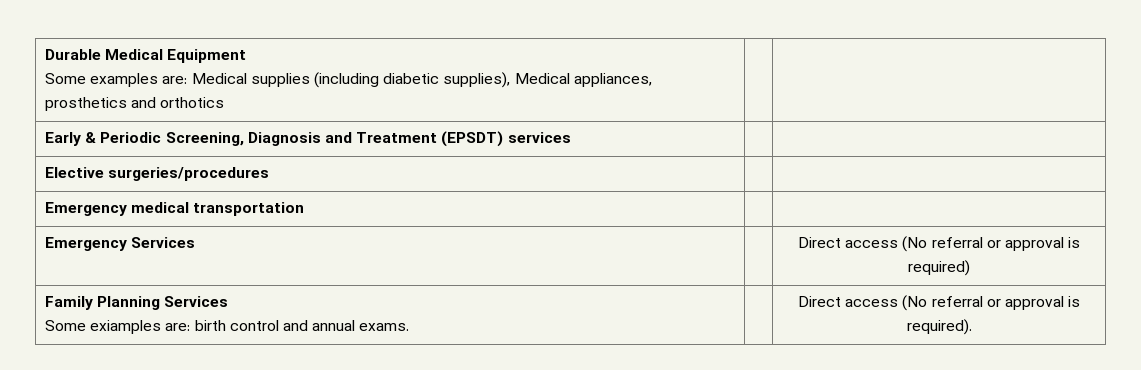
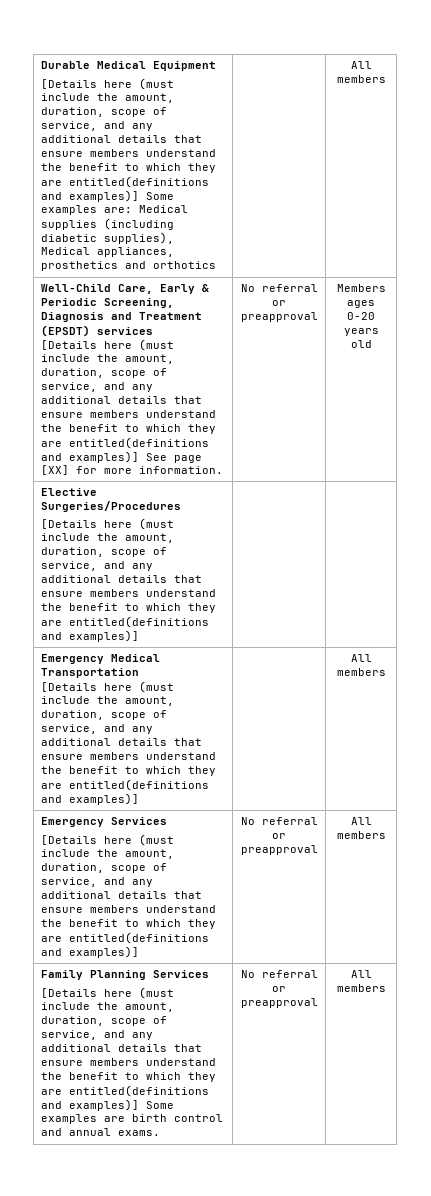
(247, 56) none -> [40,78,174,90] [40,93,174,103] [40,107,167,117] [40,121,153,131] [40,135,202,143] [40,149,216,157] [40,163,216,173] [40,176,209,188] [40,190,139,202] [Details here (must include the amount, duration, scope of service, and any additional details that ensure members understand the benefit to which they are entitled(definitions and examples)]
(225, 102) // -> [350,61,372,69] [336,75,386,83] [40,284,153,294] All members // Well-Child Care,
[45,167,270,181] [45,202,305,216] [45,237,196,251] [797,236,1081,252] [908,260,970,276] [45,296,229,310] [45,320,191,334] | | // Elective surgeries/procedures | | // Emergency medical transportation | | // Emergency Services | | Direct access (No referral or approval is required) // Family Planning Services // Some exiamples are: -> [40,339,174,351] [40,354,174,364] [40,368,167,378] [40,382,153,392] [40,396,202,404] [40,410,216,418] [40,424,216,434] [40,437,209,449] [40,451,202,463] [40,465,223,475] [240,284,318,292] [272,300,286,306] [240,312,318,322] [336,284,386,292] [347,300,375,308] [347,312,375,320] [343,328,379,336] [350,340,372,348] [40,488,97,496] [40,501,181,512] [40,518,174,530] [40,533,174,543] [40,547,167,557] [40,561,153,571] [40,575,202,583] [40,589,216,597] [40,603,216,613] [40,616,209,628] [40,630,139,642] [40,654,160,664] [40,668,139,678] [40,681,174,693] [40,696,174,706] [40,710,167,720] [40,724,153,734] [40,738,202,746] [40,752,216,760] [40,766,216,776] [40,779,209,791] [40,793,139,805] [350,654,372,662] [336,668,386,676] [40,817,167,827] [40,834,174,846] [40,849,174,859] [40,863,167,873] [40,877,153,887] [40,891,202,899] [40,905,216,913] [40,919,216,929] [40,932,209,944] [40,946,139,958] [240,817,318,825] [272,833,286,839] [240,845,318,855] [350,817,372,825] [336,831,386,839] [40,970,209,980] [40,987,174,999] [40,1002,174,1012] [40,1016,167,1026] [40,1030,153,1040] [40,1044,202,1052] [40,1058,216,1066] [40,1072,216,1082] [40,1085,209,1097] [40,1099,174,1111] [40,1114,125,1124] // [Details here (must include the amount, duration, scope of service, and any additional details that ensure members understand the benefit to which they are entitled(definitions and examples)] See page [XX] for more information. | No referral or preapproval | Members ages 0-20 years old // Elective Surgeries/Procedures // [Details here (must include the amount, duration, scope of service, and any additional details that ensure members understand the benefit to which they are entitled(definitions and examples)] | | // Emergency Medical Transportation // [Details here (must include the amount, duration, scope of service, and any additional details that ensure members understand the benefit to which they are entitled(definitions and examples)] | | All members // Emergency Services // [Details here (must include the amount, duration, scope of service, and any additional details that ensure members understand the benefit to which they are entitled(definitions and examples)] | No referral or preapproval | All members // Family Planning Services // [Details here (must include the amount, duration, scope of service, and any additional details that ensure members understand the benefit to which they are entitled(definitions and examples)] Some examples are
[797,295,1081,311] [906,319,972,335] | Direct access (No referral or approval is required). -> [240,970,318,978] [272,986,286,992] [240,998,318,1008] [350,970,372,978] [336,984,386,992] No referral or preapproval | All members

